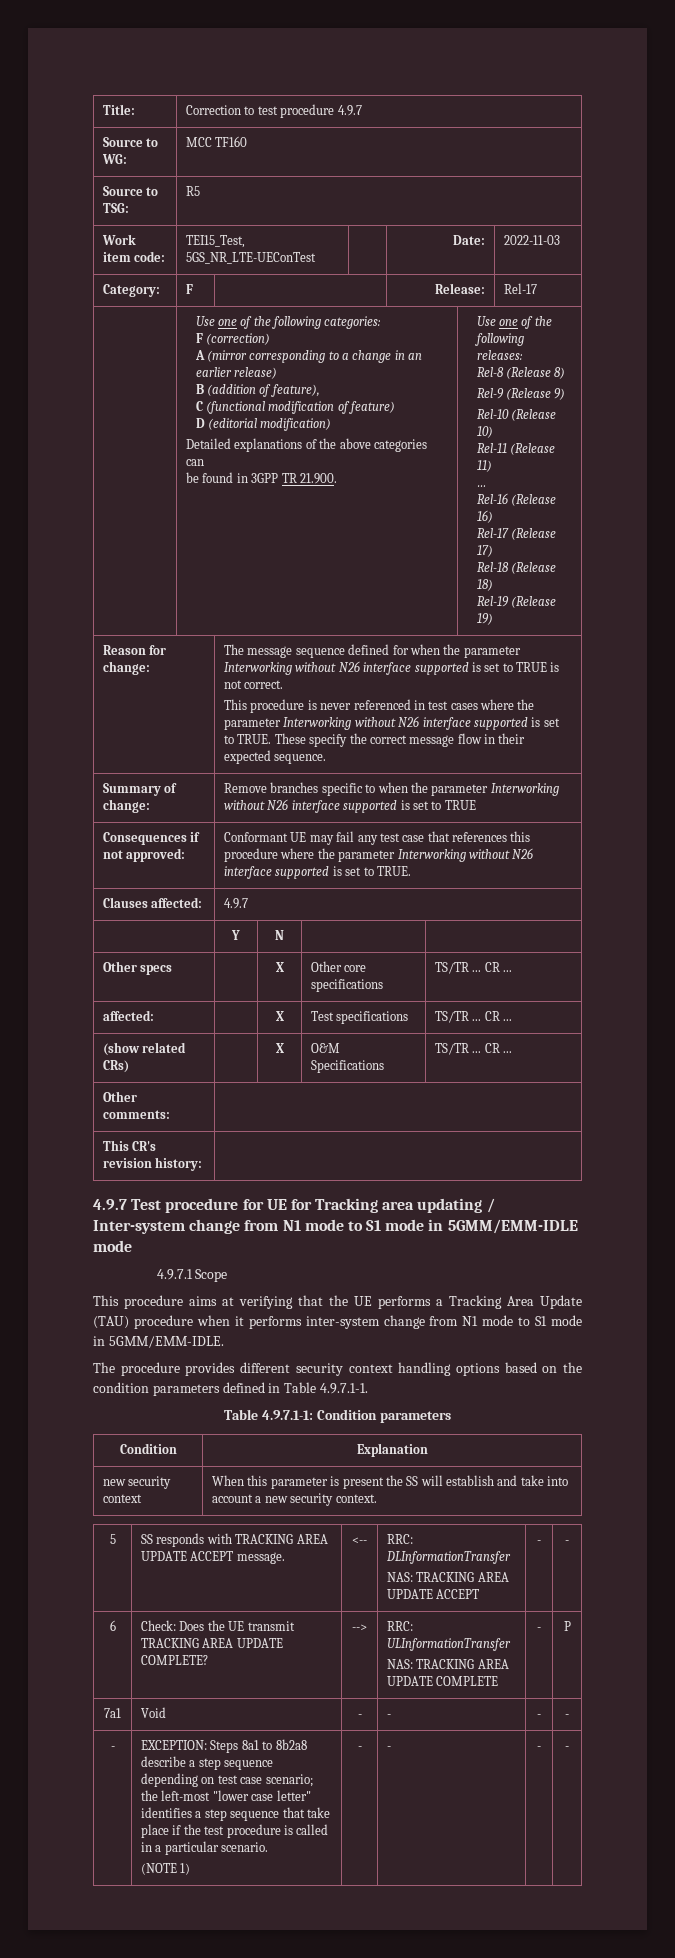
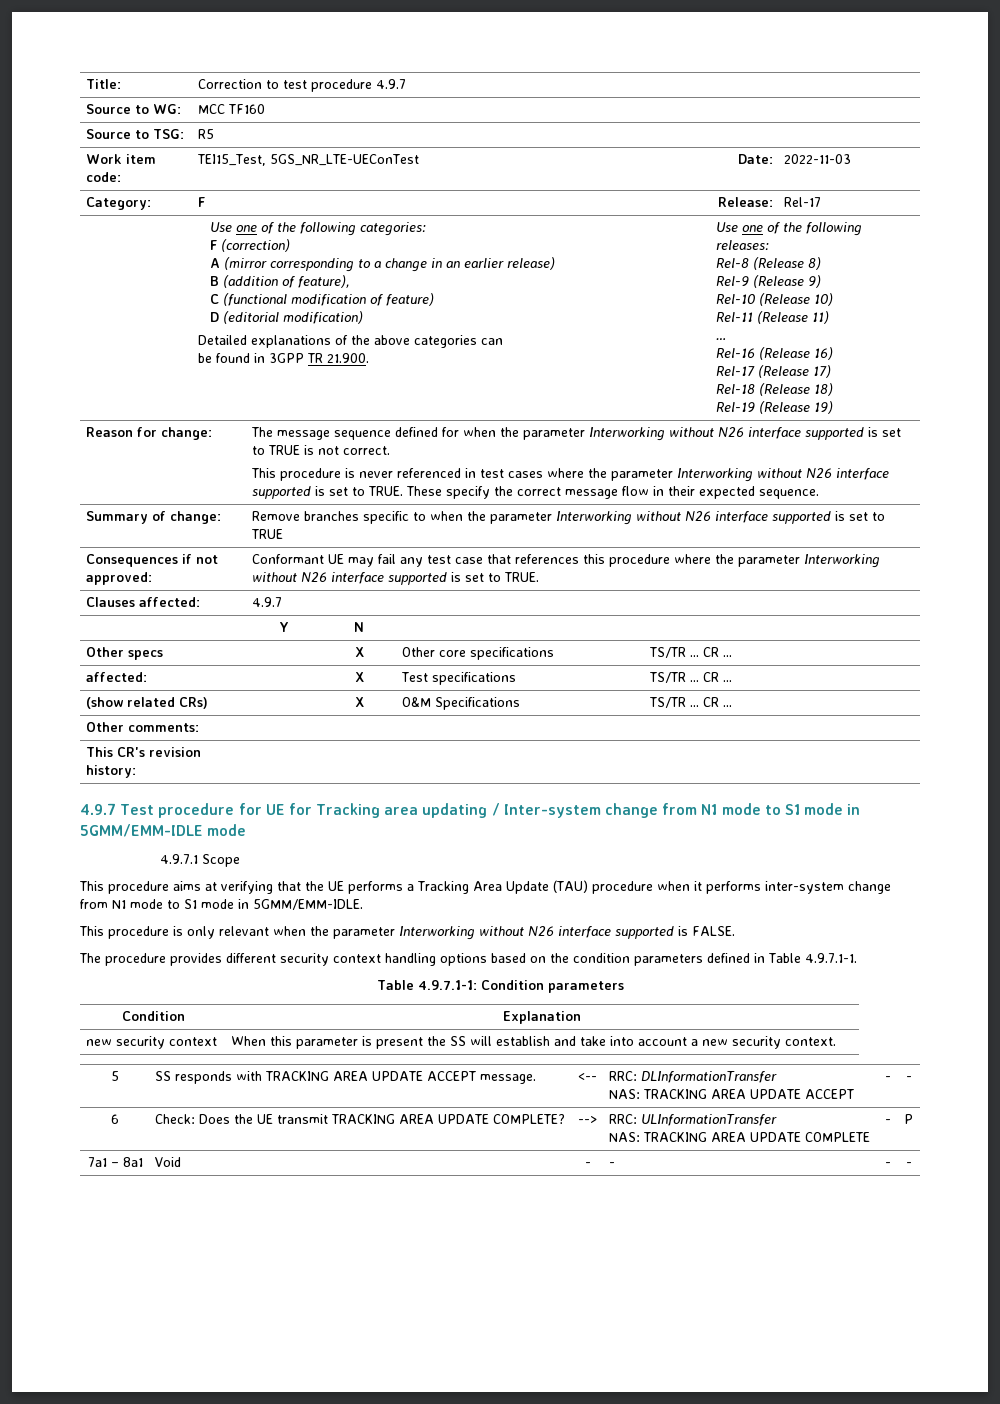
(224, 1342) none -> [79,926,735,940] // This procedure is only relevant when the parameter Interworking without N26 interface supported is FALSE.
(121, 1713) none -> [110,1157,143,1167] – 8a1
[110,1746,115,1750] [141,1739,307,1753] [141,1756,274,1770] [141,1773,313,1787] [141,1790,311,1801] [141,1807,330,1821] [141,1824,329,1838] [141,1841,269,1855] [141,1863,191,1875] [357,1746,362,1750] [387,1746,392,1750] [537,1746,541,1750] [565,1746,569,1750] // - | EXCEPTION: Steps 8a1 to 8b2a8 describe a step sequence depending on test case scenario; the left-most "lower case letter" identifies a step sequence that take place if the test procedure is called in a particular scenario. // (NOTE 1) | - | - | - | - -> (912, 1164) none

